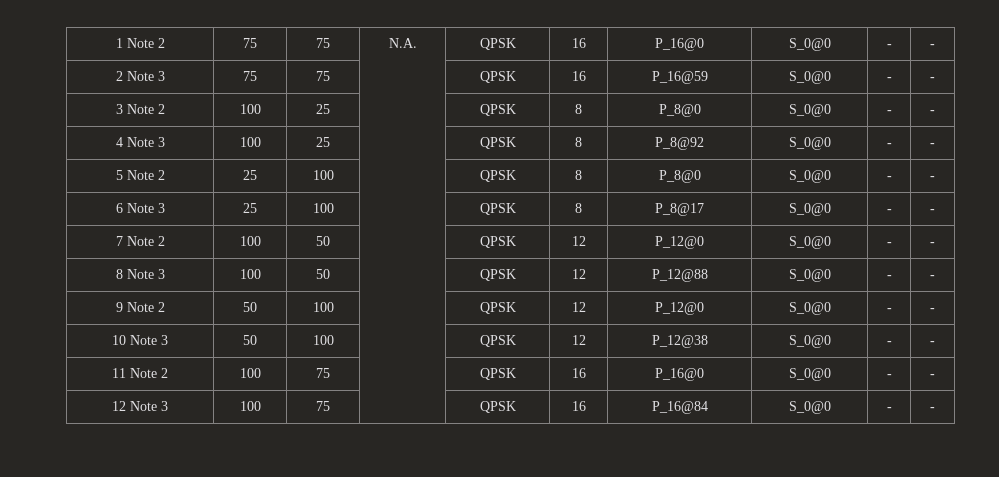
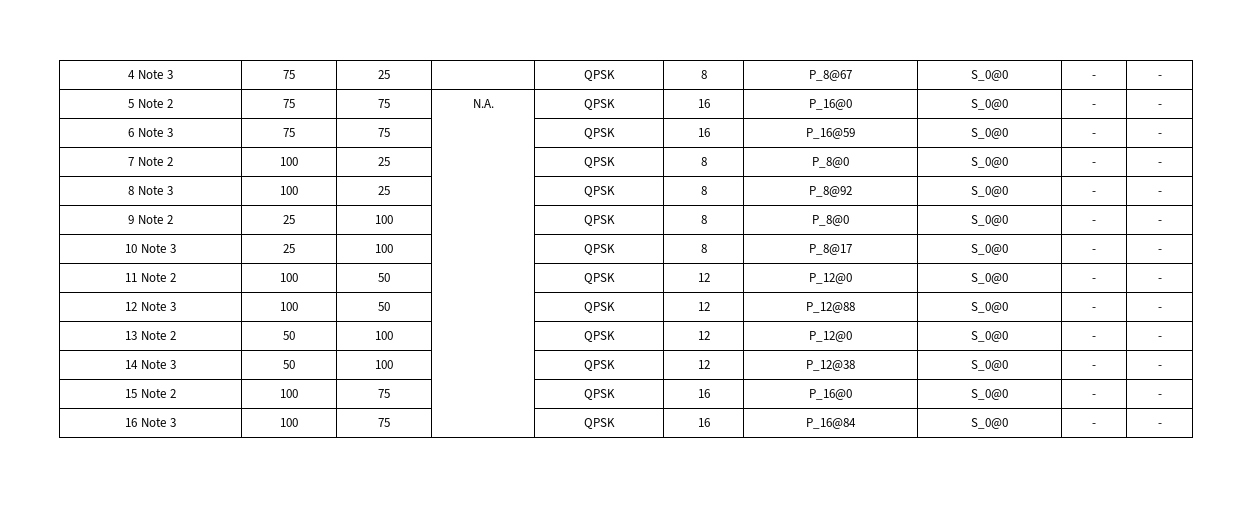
[115,38,123,48] 1 -> [128,69,173,79] [283,70,295,79] [378,70,390,79] [583,70,615,81] [700,70,707,79] [809,70,852,81] [971,70,1008,81] [1092,75,1096,79] [1157,75,1162,79] [128,99,135,108] 4 Note 3 | 75 | 25 | | QPSK | 8 | P_8@67 | S_0@0 | - | - // 5
[115,71,123,81] 2 -> [128,128,135,137] 6
[115,104,123,114] 3 -> [128,157,135,166] 7
[115,137,123,147] 4 -> [128,186,135,195] 8
[115,170,123,180] 5 -> [128,215,135,224] 9
[115,203,123,213] 6 -> [125,244,138,253] 10
[115,236,123,246] 7 -> [125,273,138,282] 11
[115,269,123,279] 8 -> [125,302,138,311] 12
[115,302,123,312] 9 -> [125,331,138,340] 13
[112,335,126,345] 10 -> [125,360,139,369] 14
[112,368,126,378] 11 -> [125,389,138,398] 15
[112,401,126,411] 12 -> [125,418,138,427] 16

